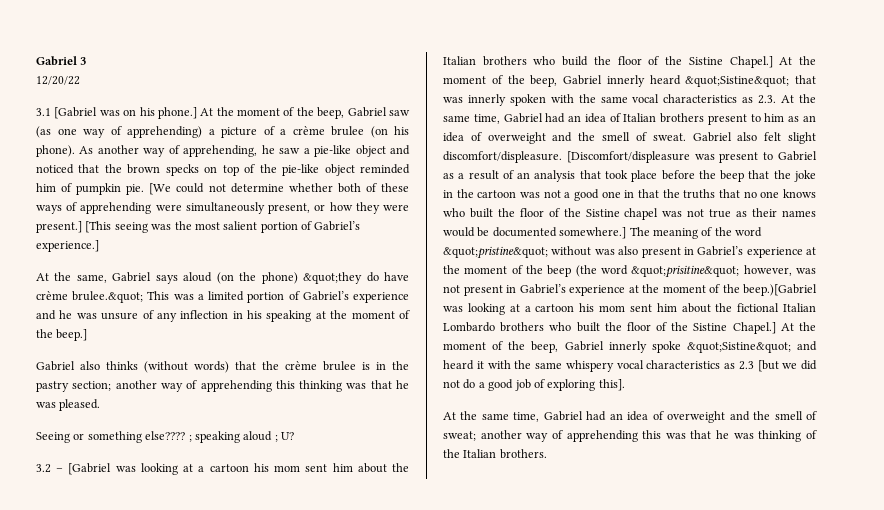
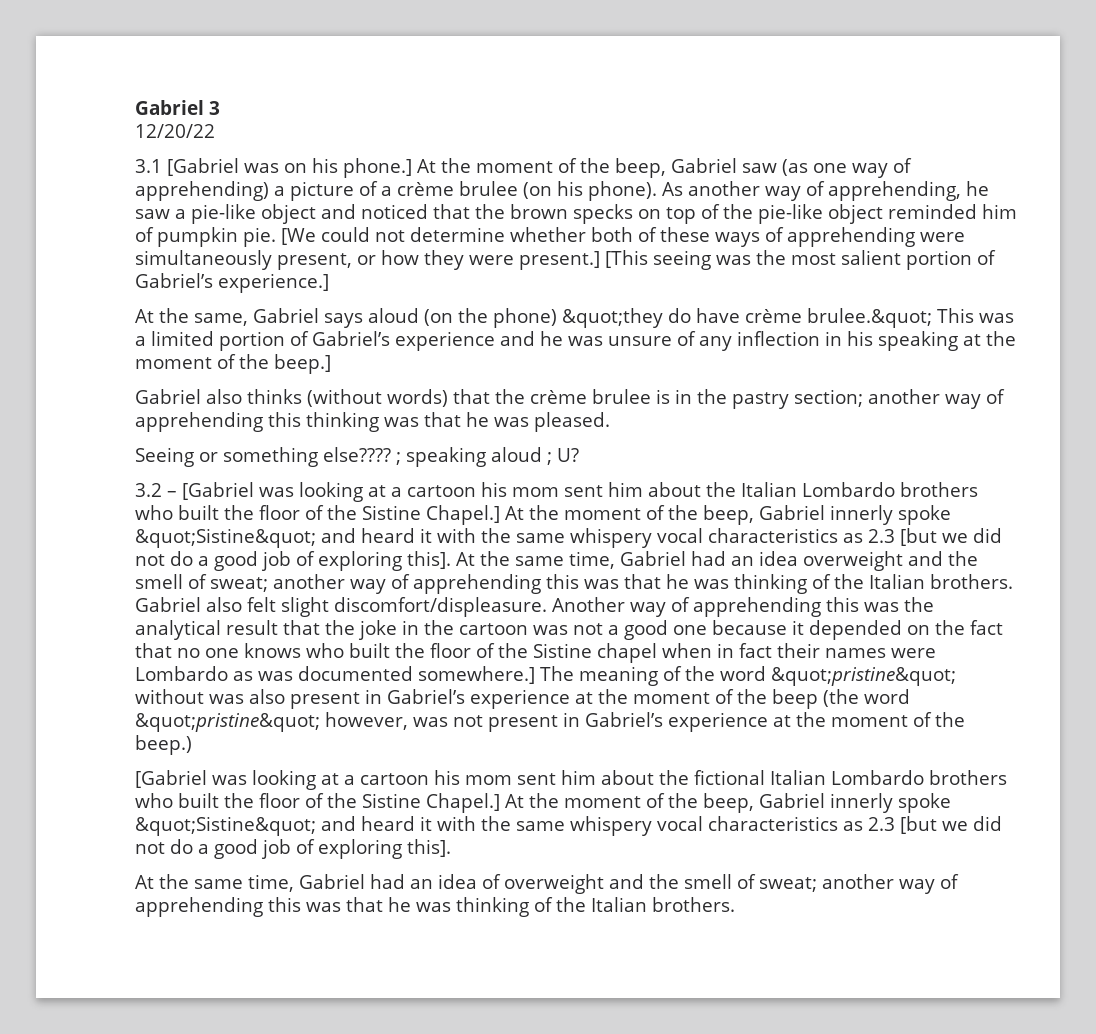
[482,56,589,66] brothers who build -> [802,482,978,497] [135,505,219,520] Lombardo brothers who built
[649,75,816,87] [443,94,817,106] [443,113,816,125] [443,132,686,144] heard &quot;Sistine&quot; that was innerly spoken with the same vocal characteristics as 2.3. At the same time, Gabriel had an idea of Italian brothers present to him as an idea of overweight and the smell of sweat. -> [898,505,951,525] [135,528,1002,548] [135,551,978,571] [135,574,1013,594] spoke &quot;Sistine&quot; and heard it with the same whispery vocal characteristics as 2.3 [but we did not do a good job of exploring this]. At the same time, Gabriel had an idea overweight and the smell of sweat; another way of apprehending this was that he was thinking of the Italian brothers.
[566,151,817,163] [443,170,745,182] [Discomfort/displeasure was present to Gabriel as a result of an analysis that took place before the beep -> [552,597,934,617] [135,620,278,640] Another way of apprehending this was the analytical result
[624,189,716,199] in that the truths -> [712,620,1003,640] because it depended on the fact
[662,208,816,218] [443,227,490,237] was not true as their names would be -> [662,643,936,658] [135,666,293,681] when in fact their names were Lombardo as was
[631,265,740,278] &quot;prisitine&quot; -> [135,713,320,732] &quot;pristine&quot;
[743,284,817,296] beep.)[Gabriel -> [135,735,192,755] [135,770,207,788] beep.) // [Gabriel

